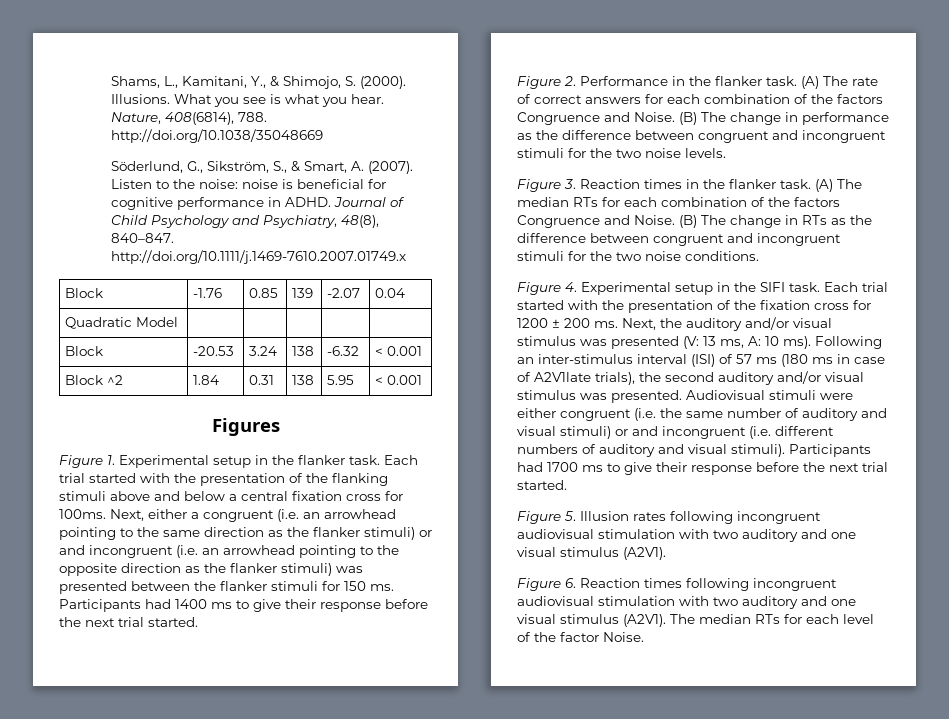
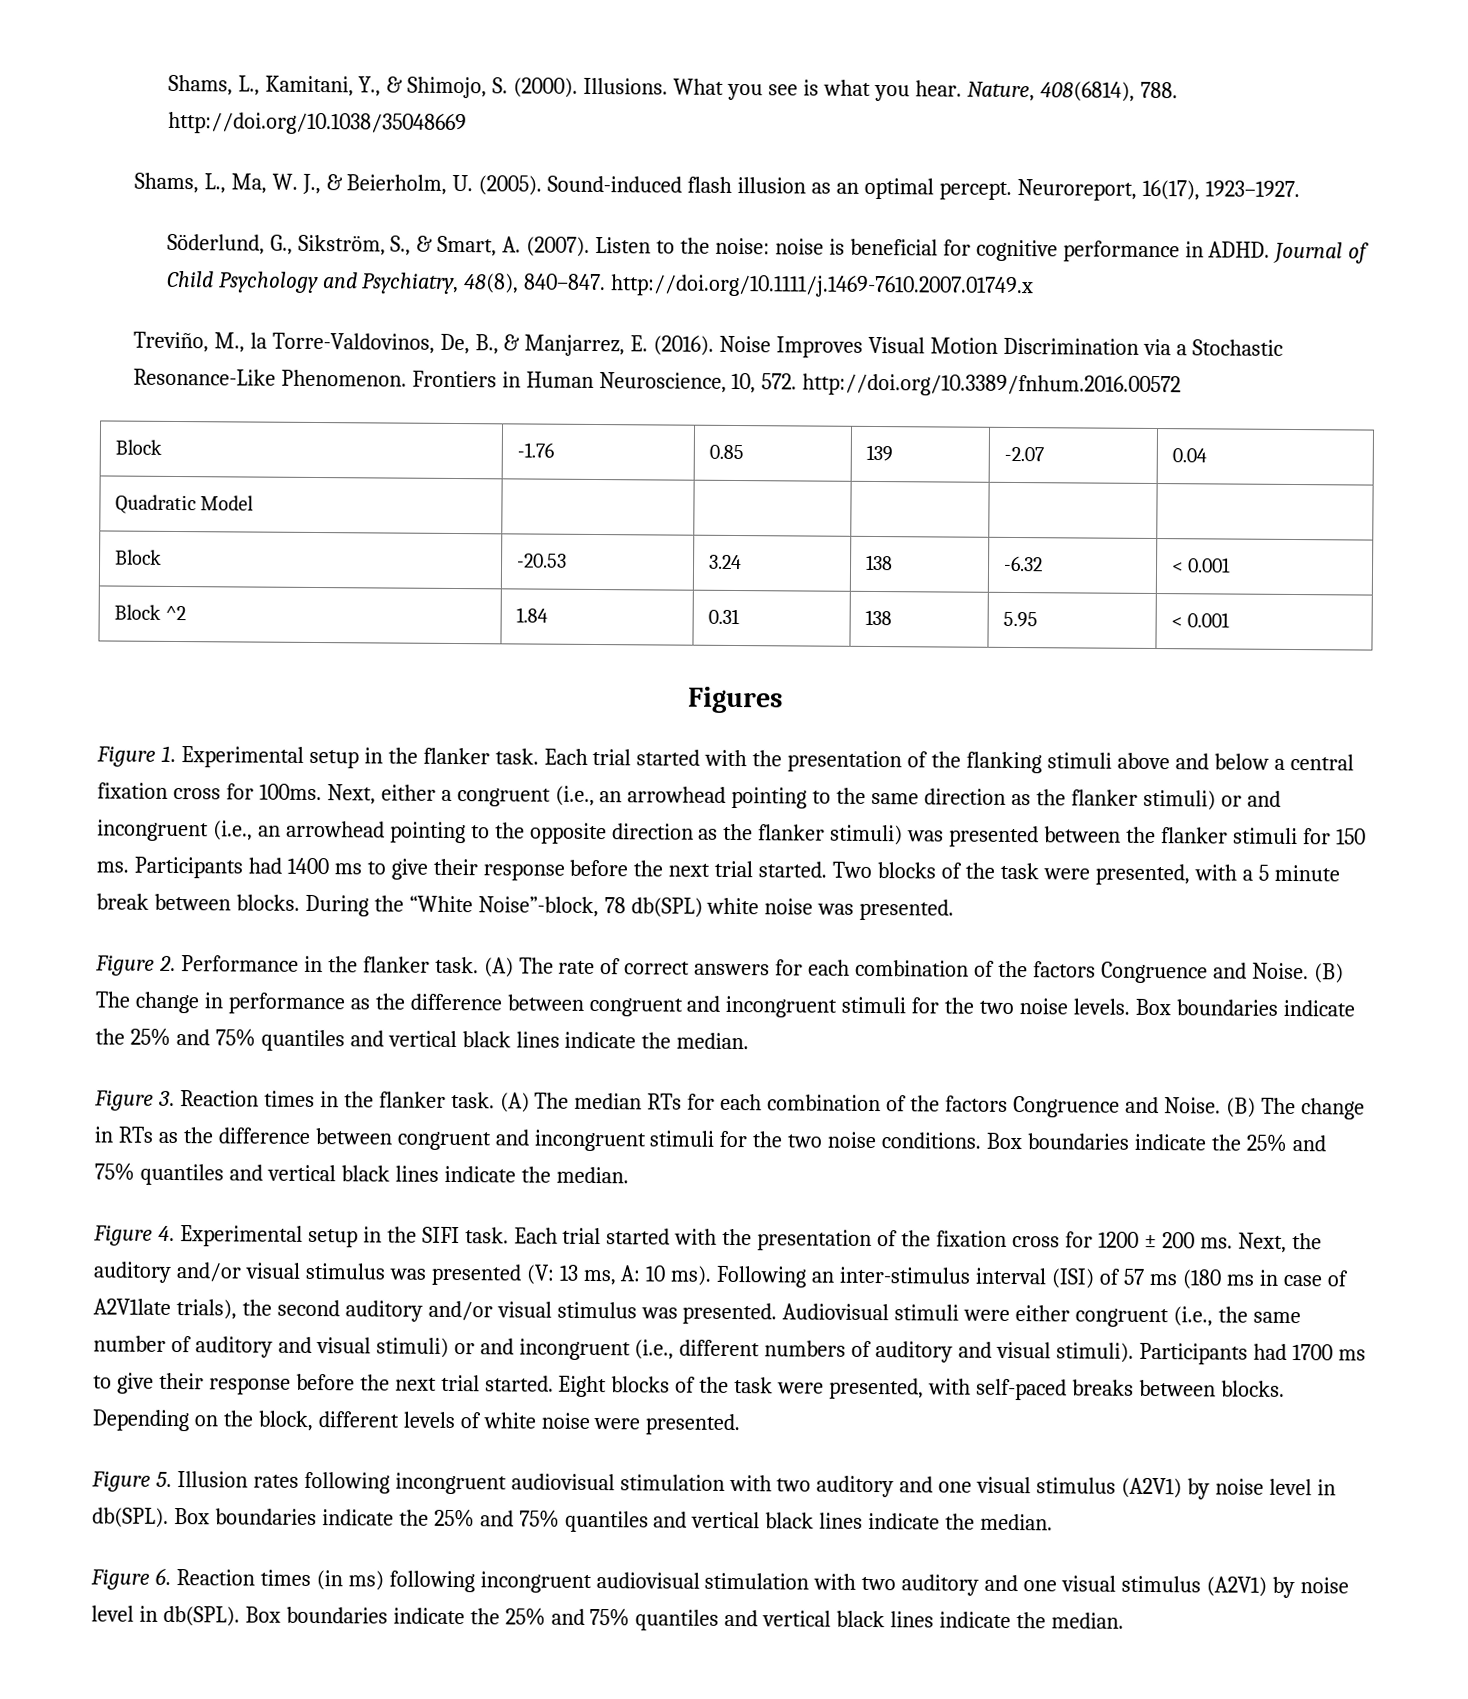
(323, 136) none -> [133,172,1300,201] // Shams, L., Ma, W. J., & Beierholm, U. (2005). Sound-induced flash illusion as an optimal percept. Neuroreport, 16(17), 1923–1927.
(406, 257) none -> [132,331,1283,358] [132,368,1182,398] // Treviño, M., la Torre-Valdovinos, De, B., & Manjarrez, E. (2016). Noise Improves Visual Motion Discrimination via a Stochastic Resonance-Like Phenomenon. Frontiers in Human Neuroscience, 10, 572. http://doi.org/10.3389/fnhum.2016.00572
[277,509,299,522] (i.e. -> [554,785,595,806] (i.e.,
[176,545,198,558] (i.e. -> [212,820,253,841] (i.e.,
(198, 622) none -> [832,861,1340,886] [96,893,955,921] Two blocks of the task were presented, with a 5 minute break between blocks. During the “White Noise”-block, 78 db(SPL) white noise was presented.
(726, 153) none -> [1134,998,1355,1017] [95,1027,750,1052] Box boundaries indicate the 25% and 75% quantiles and vertical black lines indicate the median.
(759, 256) none -> [986,1132,1326,1152] [94,1162,629,1186] Box boundaries indicate the 25% and 75% quantiles and vertical black lines indicate the median.
[634,408,656,421] (i.e. -> [1173,1306,1214,1327] (i.e.,
[749,426,771,439] (i.e. -> [634,1339,675,1360] (i.e.,
(567, 485) none -> [558,1375,1285,1401] [92,1409,741,1436] Eight blocks of the task were presented, with self-paced breaks between blocks. Depending on the block, different levels of white noise were presented.
[623,547,666,560] (A2V1). -> [1121,1477,1336,1500] [92,1507,1054,1533] (A2V1) by noise level in db(SPL). Box boundaries indicate the 25% and 75% quantiles and vertical black lines indicate the median.
(682, 583) none -> [315,1570,384,1591] (in ms)
[623,614,874,627] [517,632,644,642] (A2V1). The median RTs for each level of the factor Noise. -> [1205,1576,1349,1599] [91,1605,1124,1631] (A2V1) by noise level in db(SPL). Box boundaries indicate the 25% and 75% quantiles and vertical black lines indicate the median.

